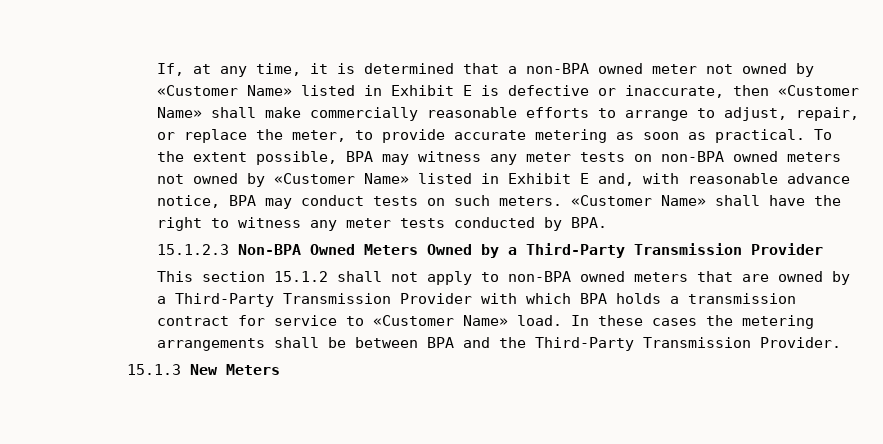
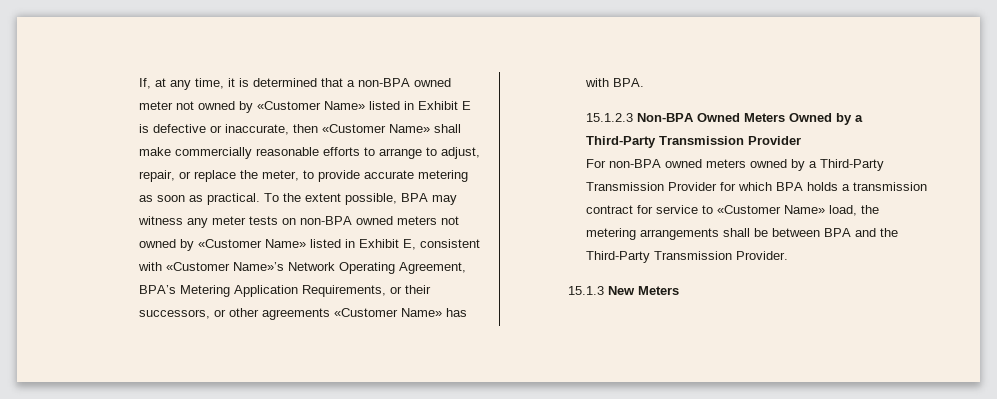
[579,173,850,186] [156,195,841,209] [156,217,562,231] E and, with reasonable advance notice, BPA may conduct tests on such meters. «Customer Name» shall have the right to witness any meter tests conducted by -> [403,239,481,250] [138,262,467,274] [139,285,432,297] [139,308,468,320] [585,78,610,87] E, consistent with «Customer Name»’s Network Operating Agreement, BPA’s Metering Application Requirements, or their successors, or other agreements «Customer Name» has with
[156,271,769,285] This section 15.1.2 shall not apply to non-BPA owned meters that are -> [586,159,747,168] For non-BPA owned meters
[480,293,517,304] with -> [720,182,737,191] for
[516,315,697,326] load. In these cases -> [829,205,858,216] load,

